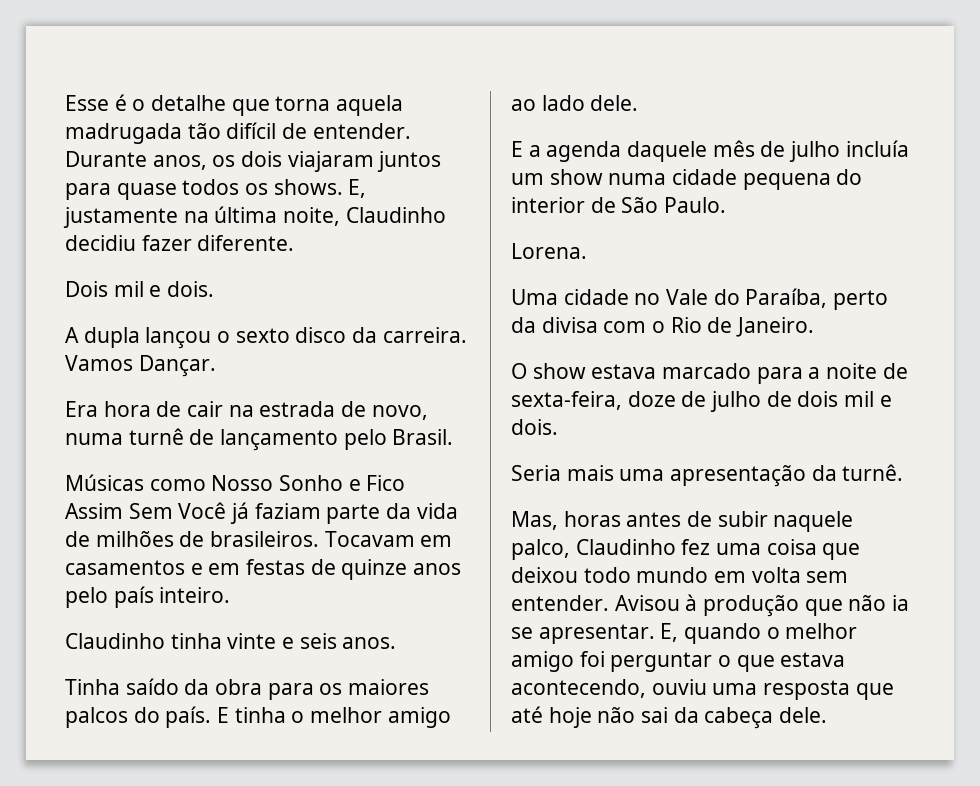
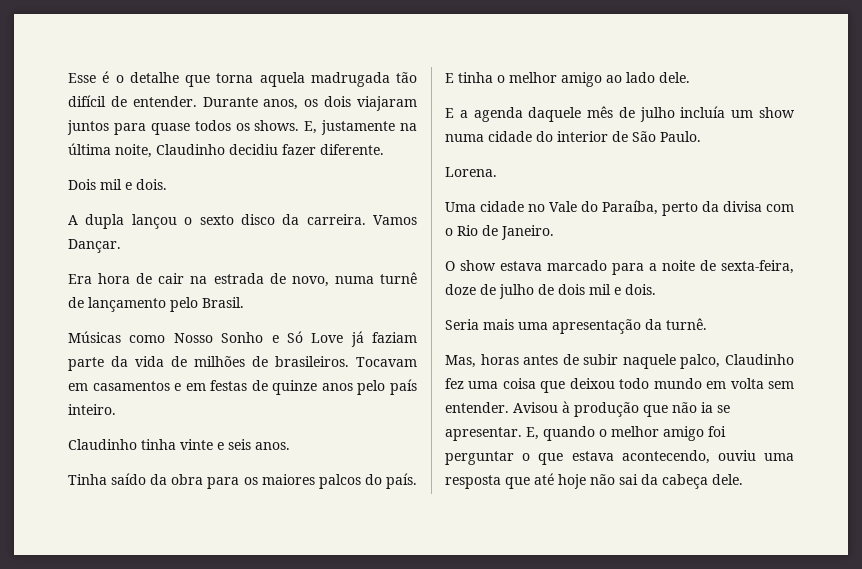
[366,475,406,491] [65,502,227,519] Fico Assim Sem Você -> [286,331,344,343] Só Love
[742,173,831,190] pequena -> (532, 136) none

